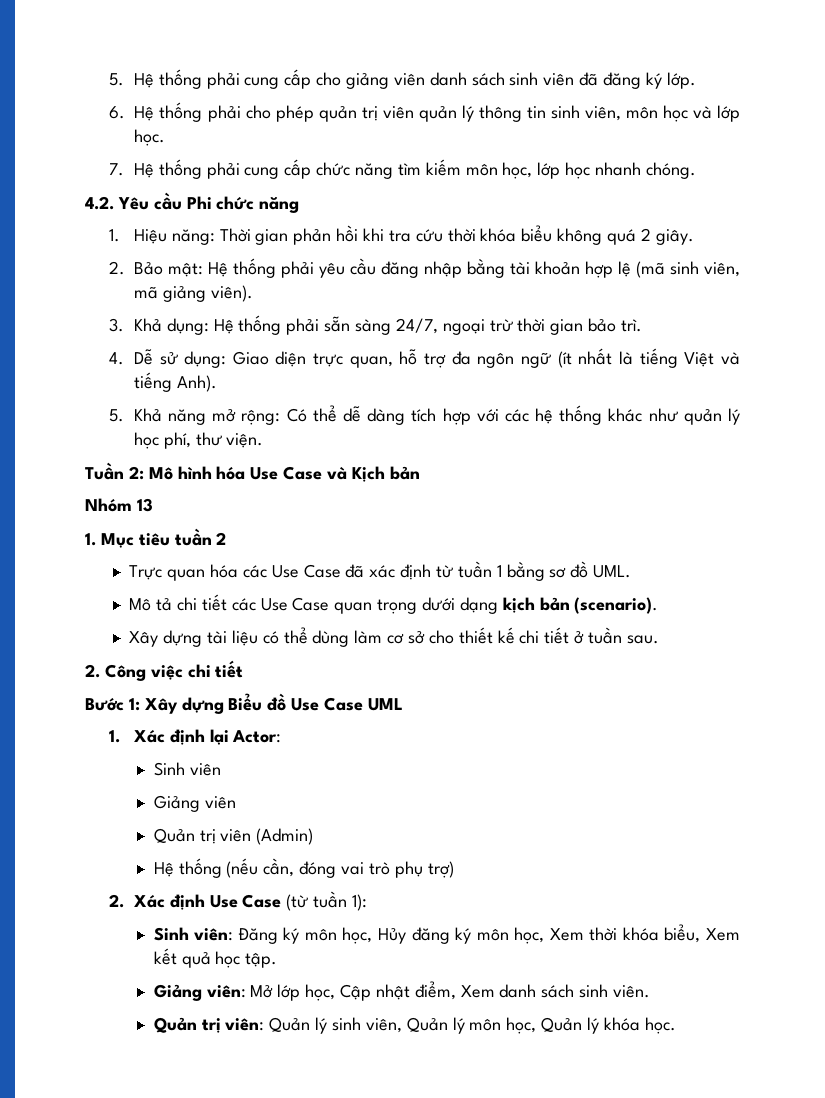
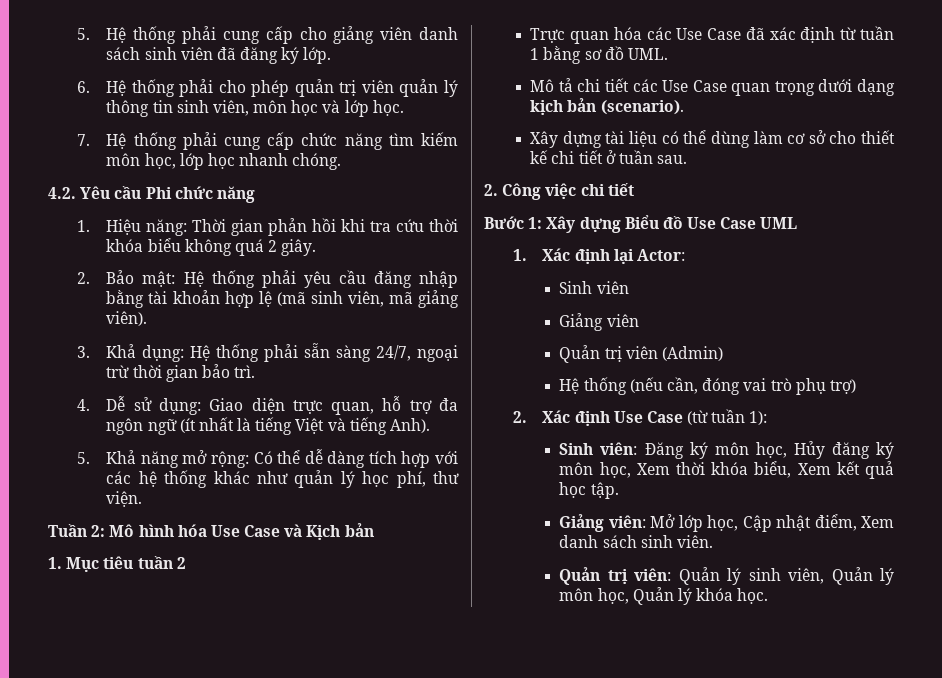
[85,498,153,512] // Nhóm 13 -> (374, 530) none

